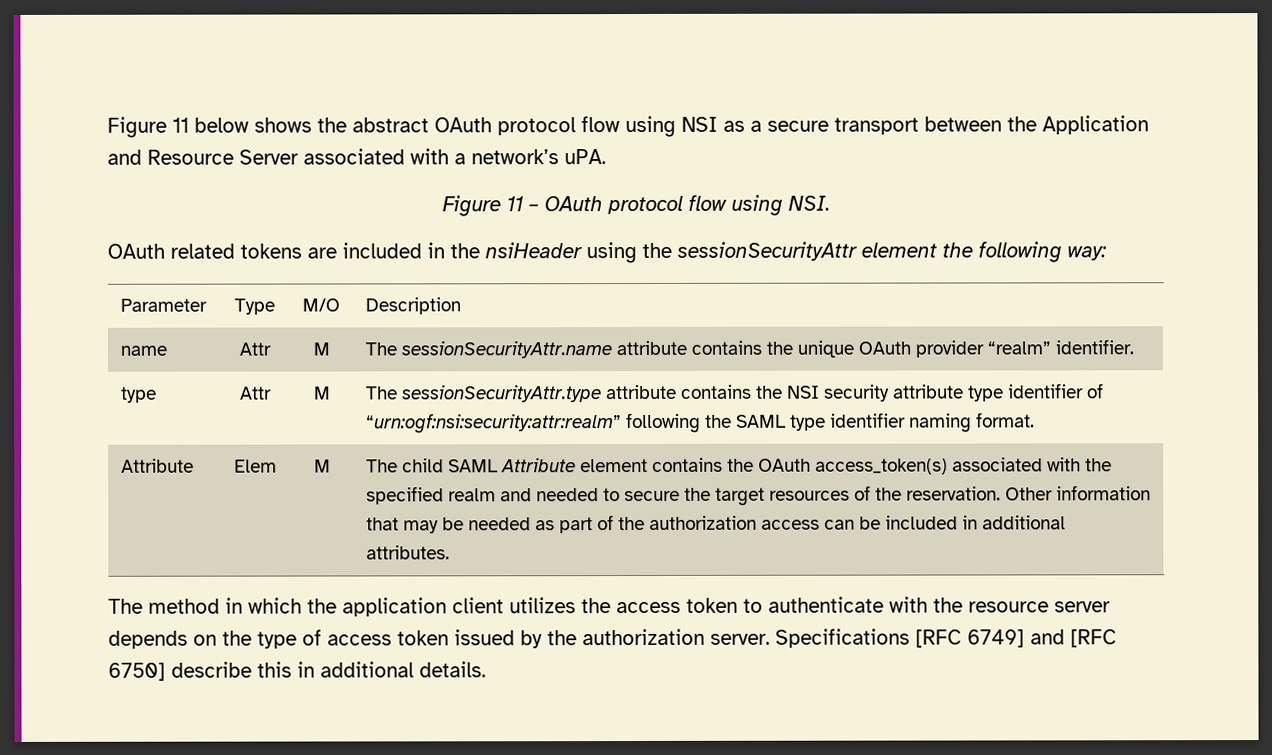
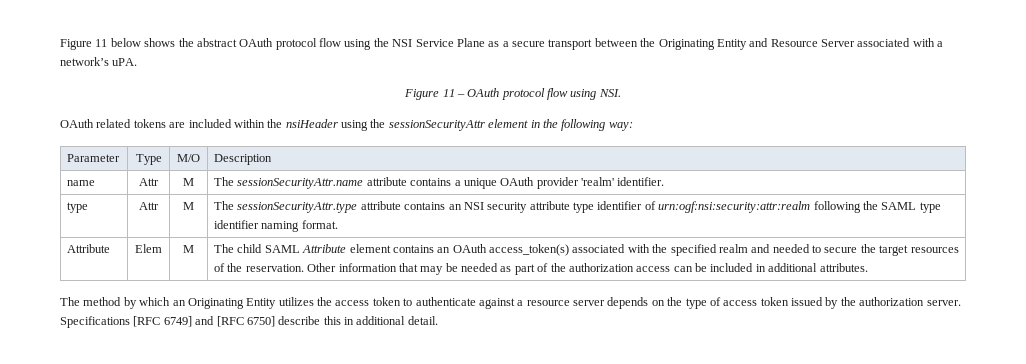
[681,116,718,132] NSI -> [373,38,485,47] the NSI Service Plane
[1042,115,1149,135] Application -> [658,39,747,50] Originating Entity
[427,242,445,259] in -> [233,119,265,128] within
(937, 250) none -> [530,120,540,128] in
[766,341,794,355] the -> [454,180,461,186] a
[987,341,1052,355] “realm” -> [581,177,615,186] 'realm'
[756,385,784,399] the -> [448,204,462,210] an
[366,413,623,434] “urn:ogf:nsi:security:attr:realm” -> [658,201,811,213] urn:ogf:nsi:security:attr:realm
[727,458,755,472] the -> [437,247,451,253] an
[225,597,504,617] in which the application client -> [123,297,277,309] by which an Originating Entity
[889,596,963,613] with the -> [478,298,524,309] against a
[419,661,486,678] details. -> [407,316,438,325] detail.

